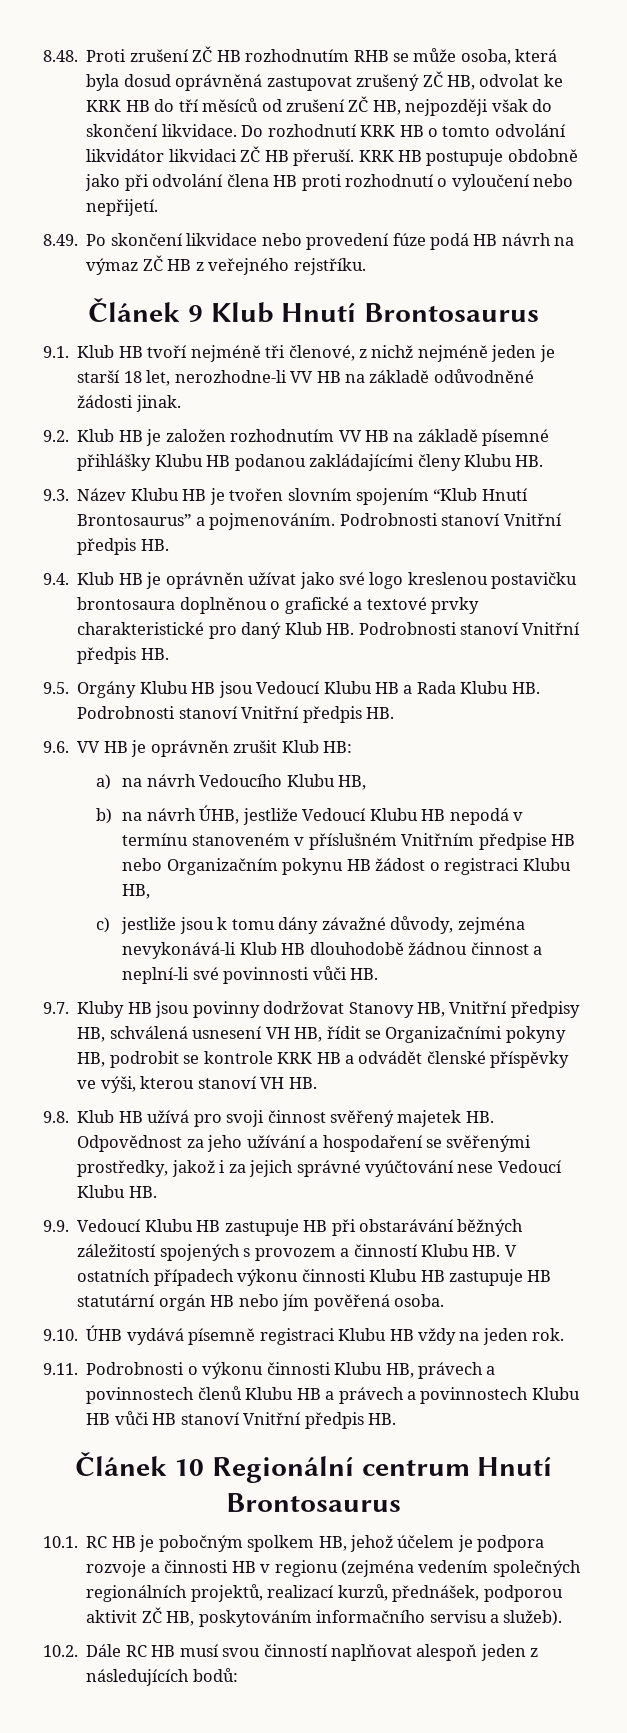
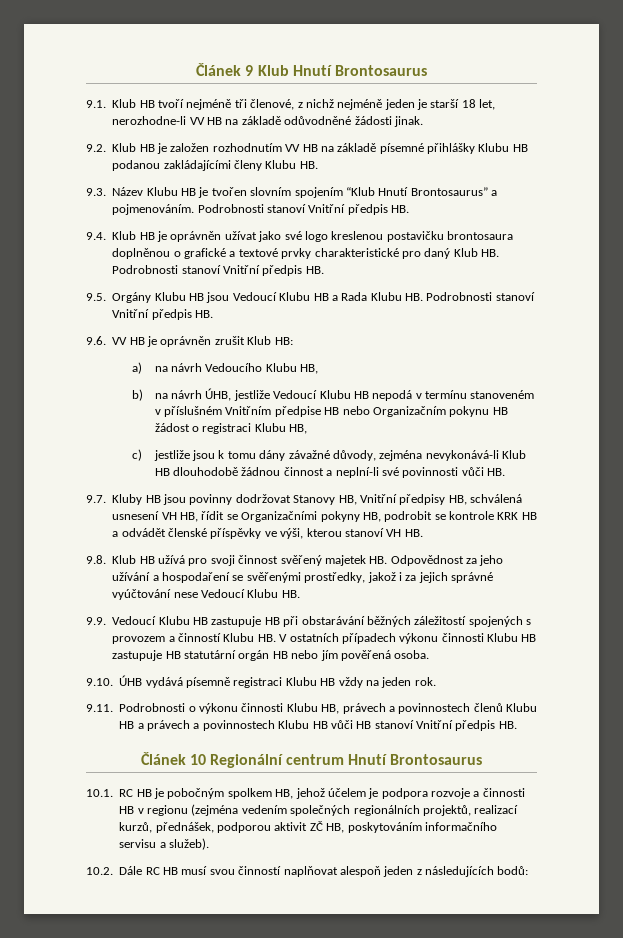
[43,46,558,65] [86,71,563,91] [86,96,553,116] [86,124,566,137] [86,146,578,166] [85,174,574,191] [86,199,159,216] [43,233,575,250] [86,255,366,275] 8.48. Proti zrušení ZČ HB rozhodnutím RHB se může osoba, která byla dosud oprávněná zastupovat zrušený ZČ HB, odvolat ke KRK HB do tří měsíců od zrušení ZČ HB, nejpozději však do skončení likvidace. Do rozhodnutí KRK HB o tomto odvolání likvidátor likvidaci ZČ HB přeruší. KRK HB postupuje obdobně jako při odvolání člena HB proti rozhodnutí o vyloučení nebo nepřijetí. // 8.49. Po skončení likvidace nebo provedení fúze podá HB návrh na výmaz ZČ HB z veřejného rejstříku. // -> (196, 69) none

